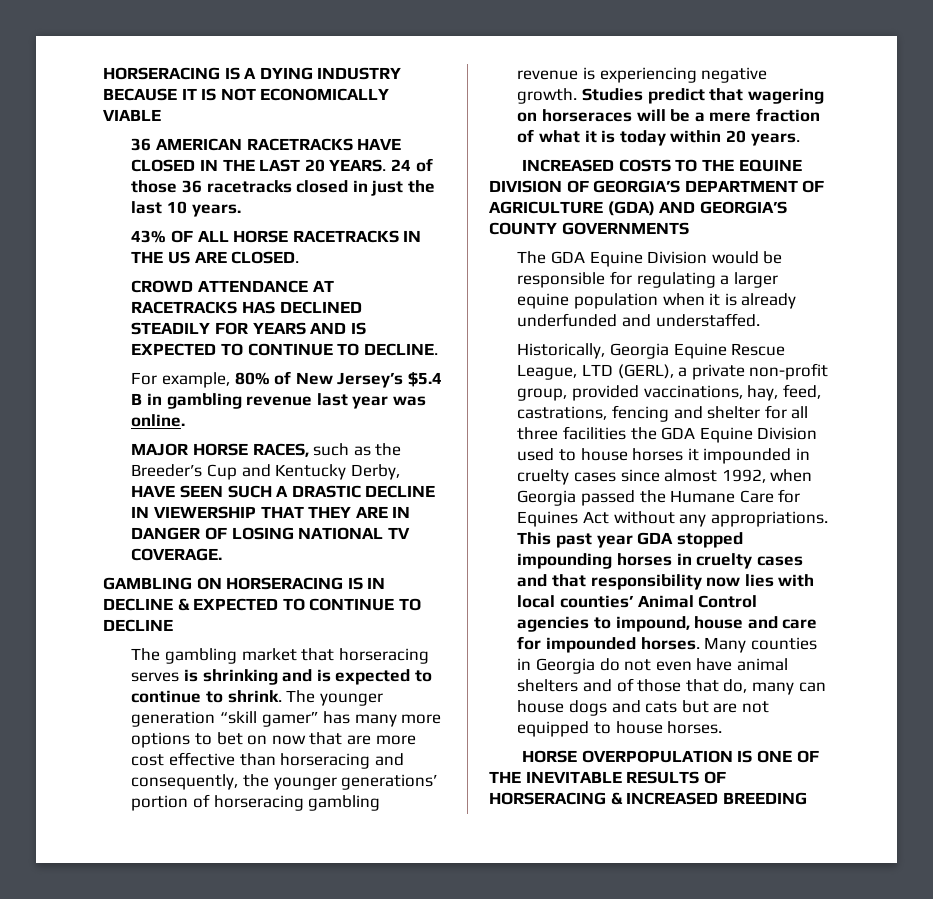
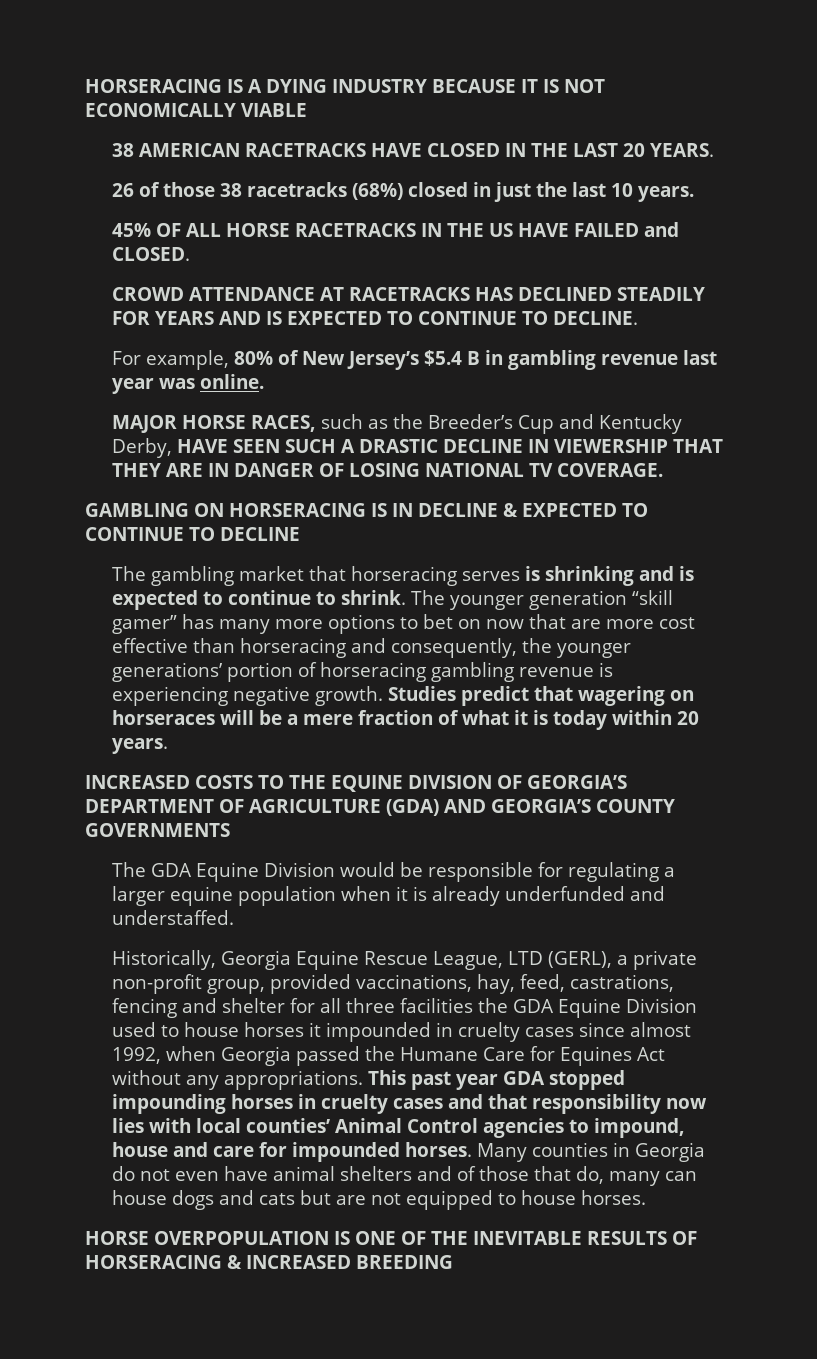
[131,138,152,151] 36 -> [111,143,134,157] 38
[390,158,433,172] [131,180,292,193] 24 of those 36 racetracks -> [111,182,403,200] // 26 of those 38 racetracks (68%)
[131,230,167,243] 43% -> [111,223,151,237] 45%
[194,251,227,263] ARE -> [517,222,679,237] HAVE FAILED and

